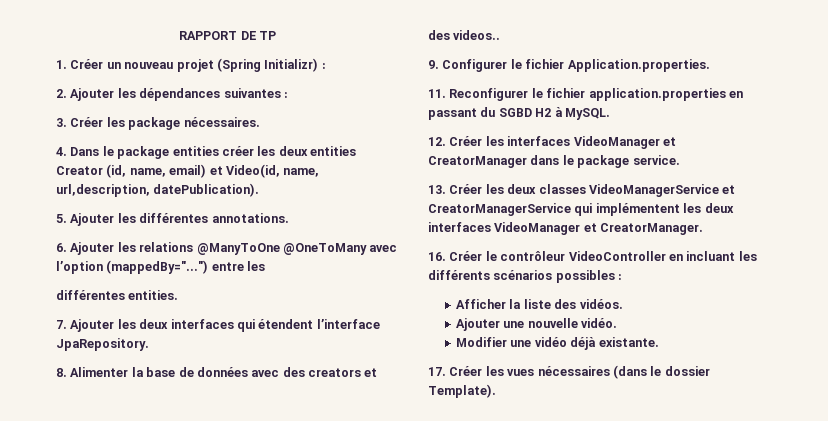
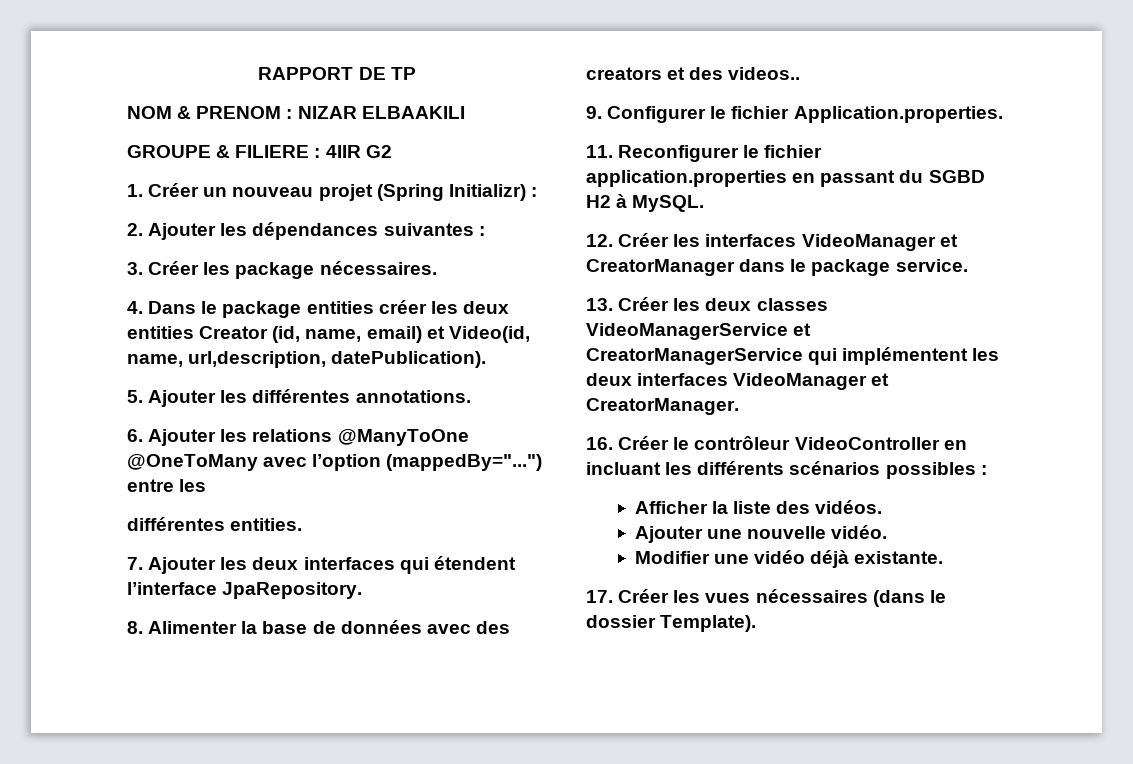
(276, 35) none -> [127,106,465,119] [127,145,392,158] // NOM & PRENOM : NIZAR ELBAAKILI // GROUPE & FILIERE : 4IIR G2

